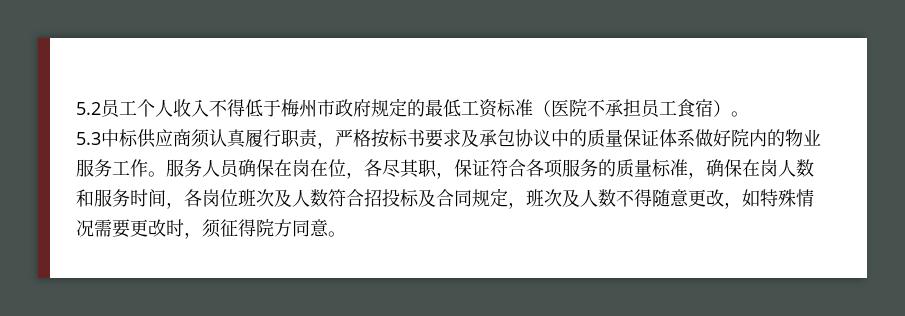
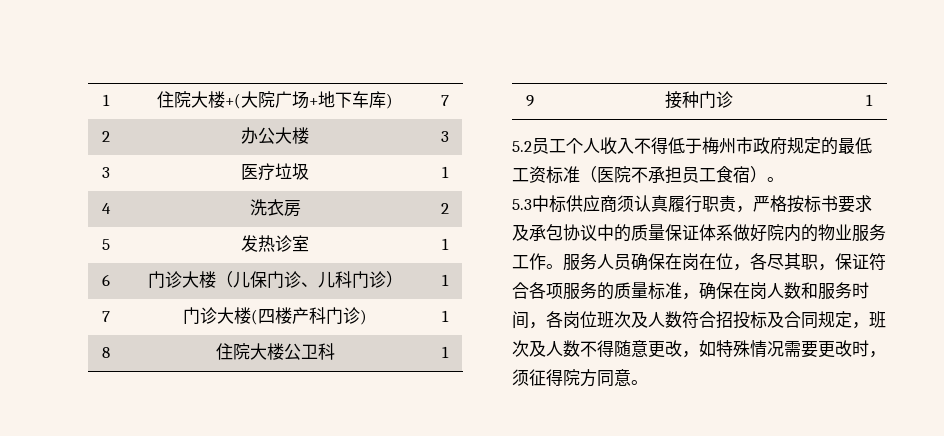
(76, 108) none -> [103,94,110,106] [157,91,393,109] [440,95,449,106] [102,131,110,142] [241,127,309,144] [440,131,449,142] [102,167,110,178] [241,163,309,181] [441,166,449,178] [102,203,111,214] [249,199,301,217] [440,203,449,214] [102,239,110,250] [241,235,309,252] [441,238,449,250] [102,274,110,286] [147,271,403,288] [441,274,449,286] [102,311,110,322] [183,307,367,325] [441,310,449,322] [102,347,110,358] [215,343,335,360] [441,346,449,358] [526,95,534,107] [665,91,733,109] [865,94,873,106] 1 | 住院大楼+(大院广场+地下车库) | 7 // 2 | 办公大楼 | 3 // 3 | 医疗垃圾 | 1 // 4 | 洗衣房 | 2 // 5 | 发热诊室 | 1 // 6 | 门诊大楼（儿保门诊、儿科门诊） | 1 // 7 | 门诊大楼(四楼产科门诊) | 1 // 8 | 住院大楼公卫科 | 1 // 9 | 接种门诊 | 1 //

